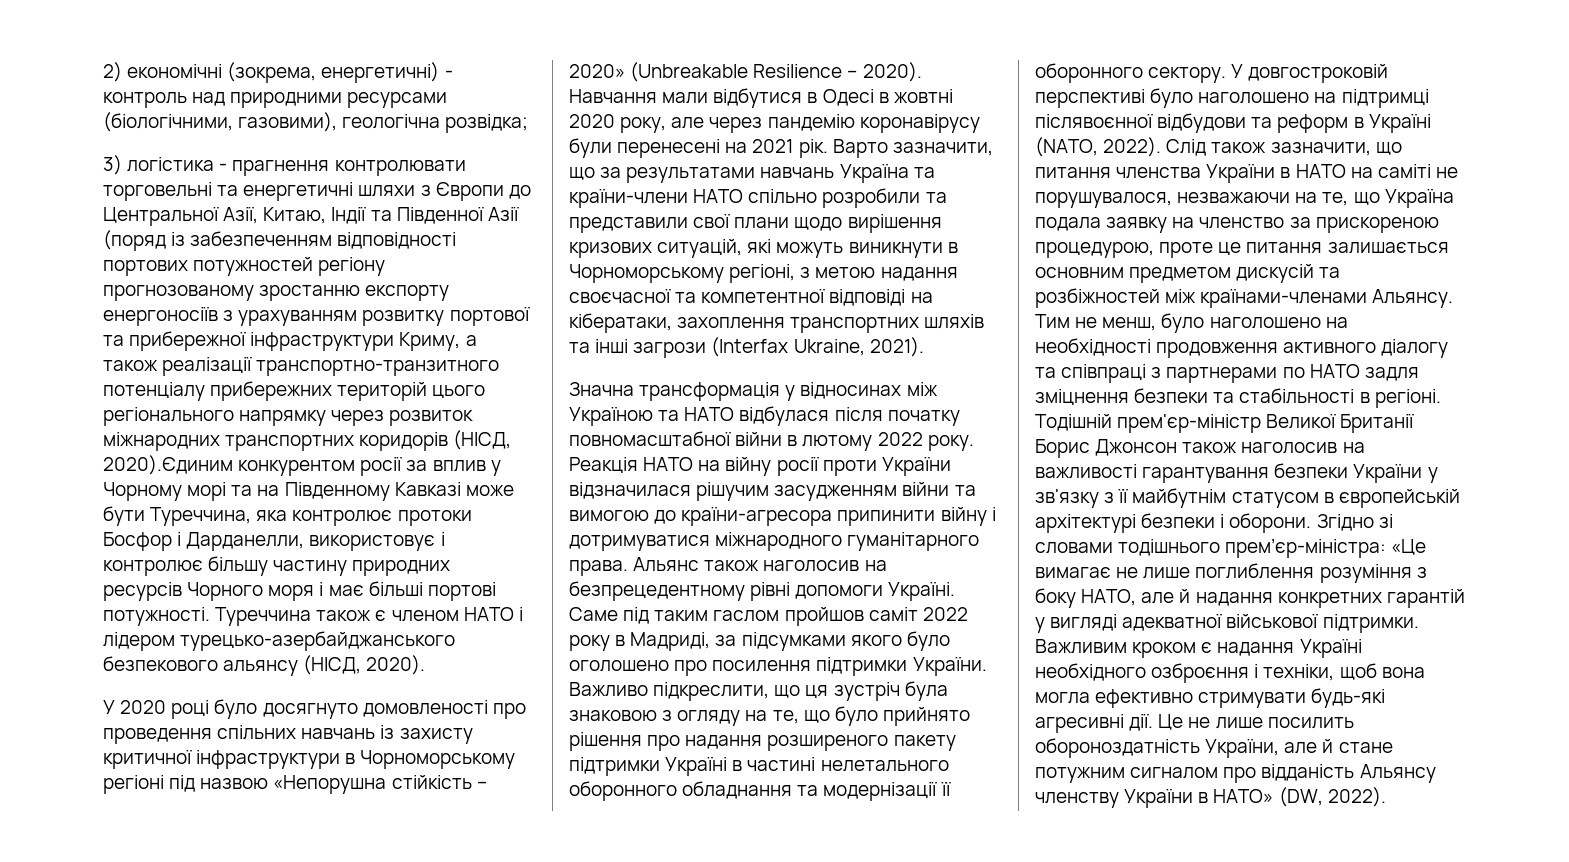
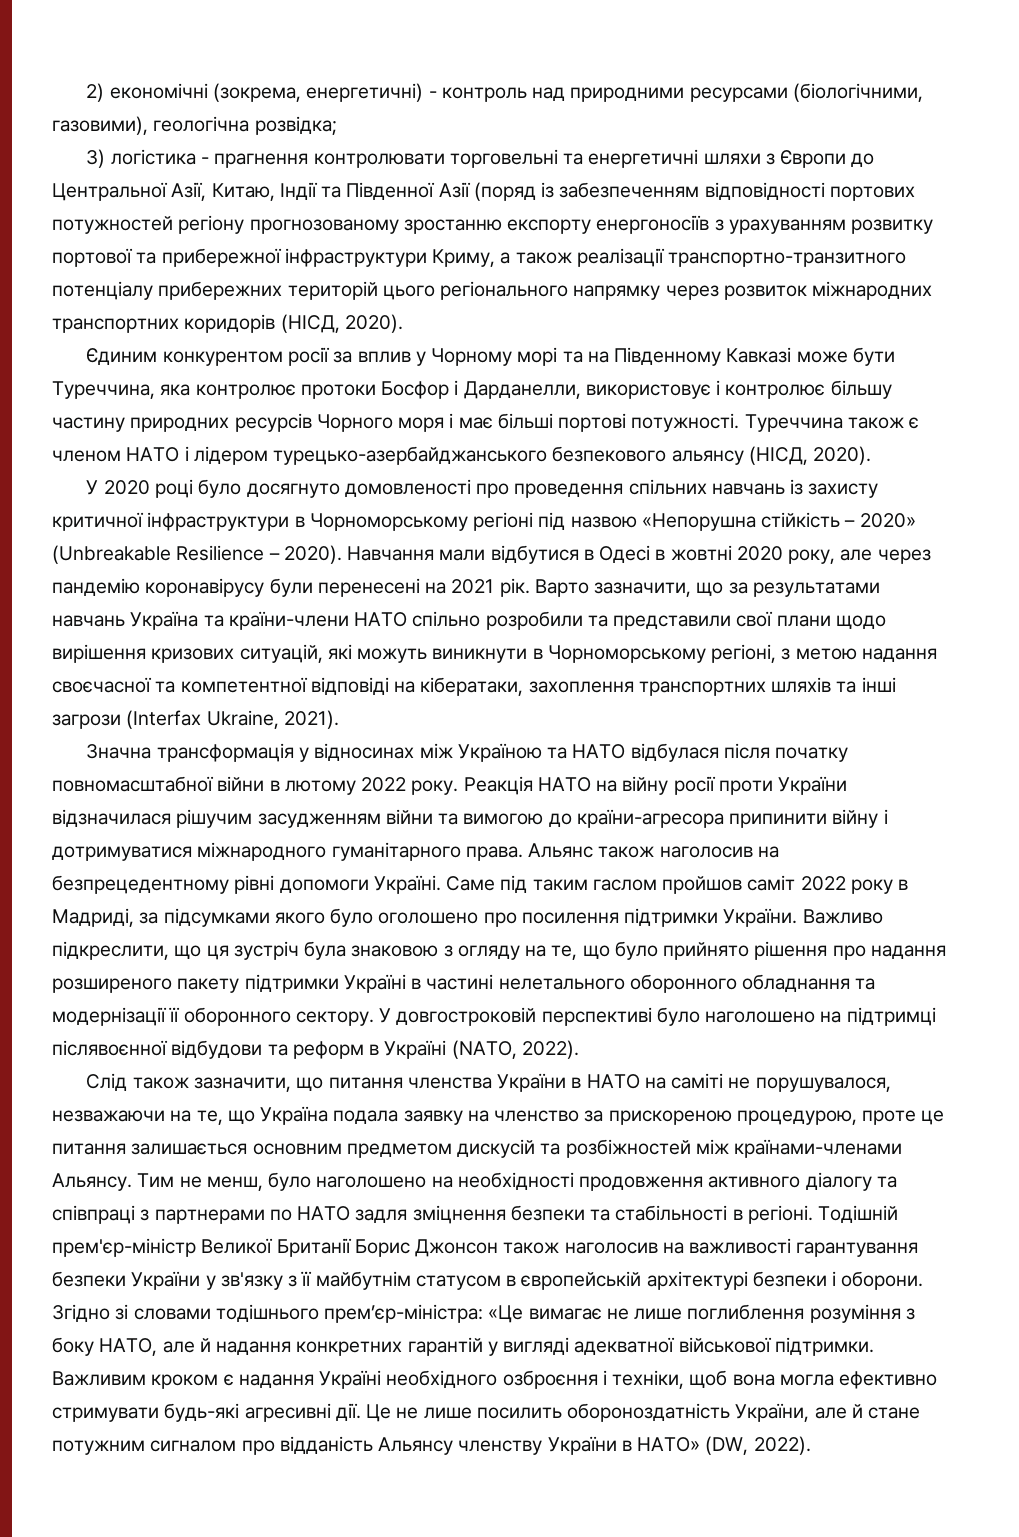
[103,455,233,475] 2020).Єдиним -> [344,314,403,333] [86,348,158,365] 2020). // Єдиним
(1162, 147) none -> (579, 1049) //

